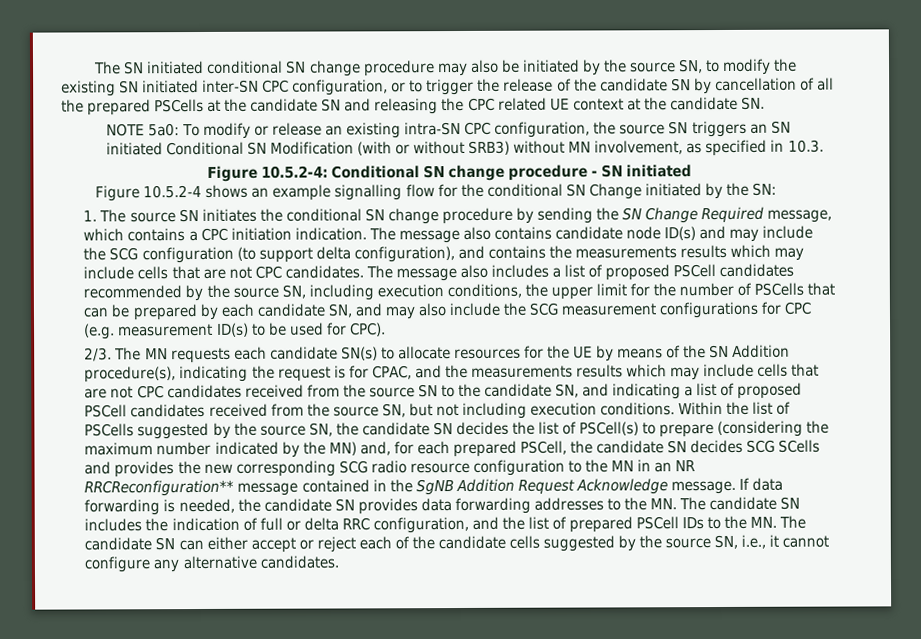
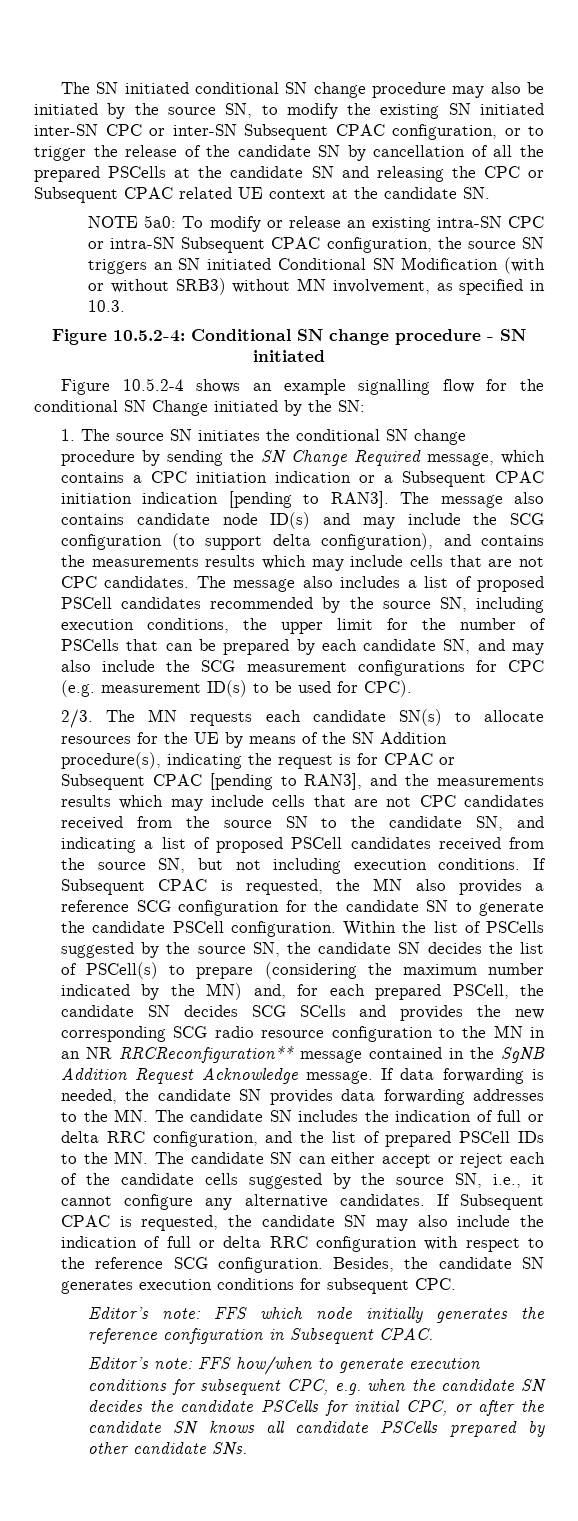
(290, 86) none -> [149,124,385,140] or inter-SN Subsequent CPAC
(495, 104) none -> [528,170,545,178] [34,187,173,203] or Subsequent CPAC
(492, 128) none -> [88,237,321,253] or intra-SN Subsequent CPAC
[294,227,367,241] indication. -> [275,471,544,487] [61,491,389,508] indication or a Subsequent CPAC initiation indication [pending to RAN3].
[371,365,412,380] CPAC, -> [384,753,456,765] [61,773,363,790] CPAC or Subsequent CPAC [pending to RAN3],
(675, 409) none -> [533,858,546,870] [61,878,544,895] [61,900,544,916] [61,921,336,937] If Subsequent CPAC is requested, the MN also provides a reference SCG configuration for the candidate SN to generate the candidate PSCell configuration.
(339, 562) none -> [436,1194,544,1210] [61,1215,544,1231] [61,1236,544,1252] [61,1257,544,1273] [61,1278,457,1294] [88,1307,545,1323] [88,1328,434,1344] [88,1356,481,1375] [88,1379,546,1395] [88,1400,544,1416] [88,1421,545,1437] [88,1442,248,1456] If Subsequent CPAC is requested, the candidate SN may also include the indication of full or delta RRC configuration with respect to the reference SCG configuration. Besides, the candidate SN generates execution conditions for subsequent CPC. // Editor’s note: FFS which node initially generates the reference configuration in Subsequent CPAC. // Editor’s note: FFS how/when to generate execution conditions for subsequent CPC, e.g. when the candidate SN decides the candidate PSCells for initial CPC, or after the candidate SN knows all candidate PSCells prepared by other candidate SNs.

